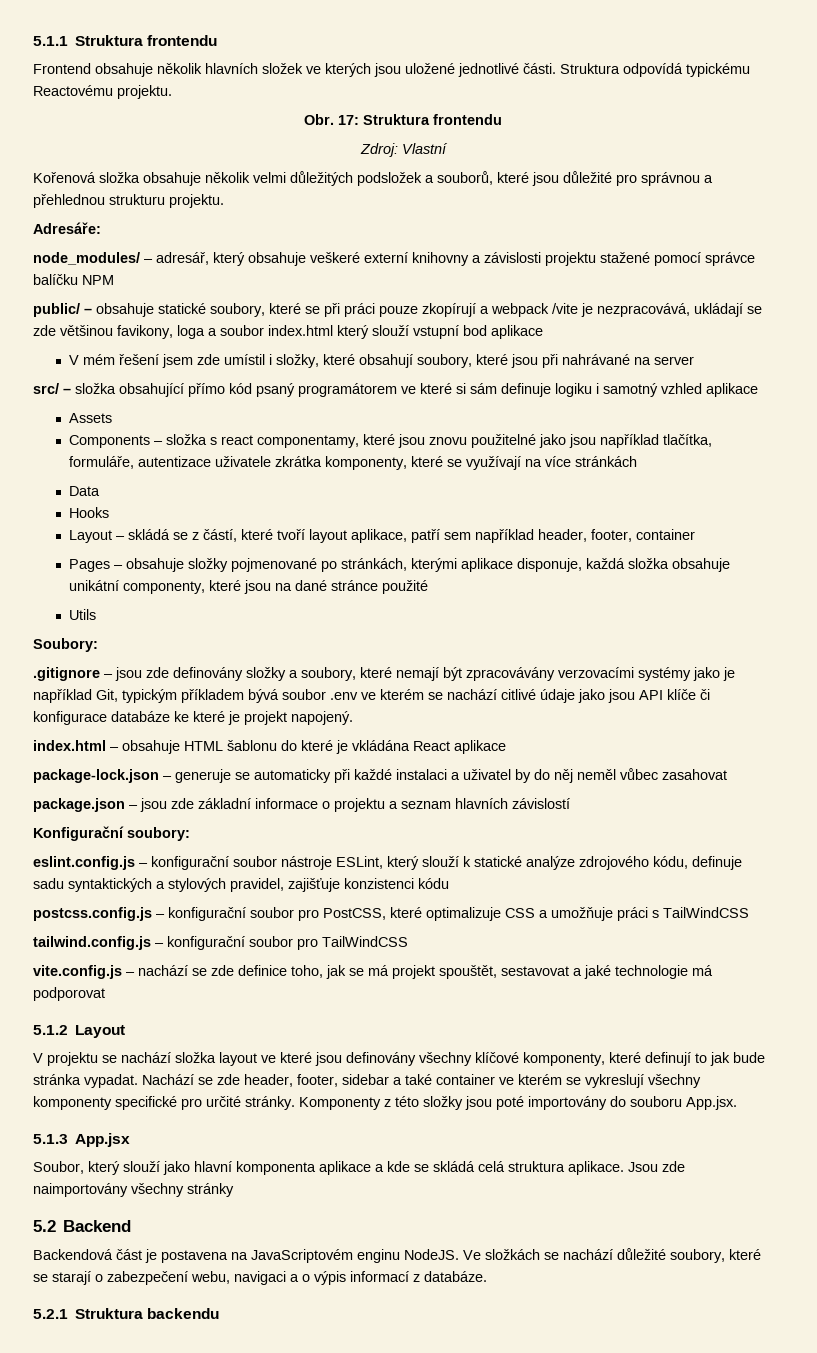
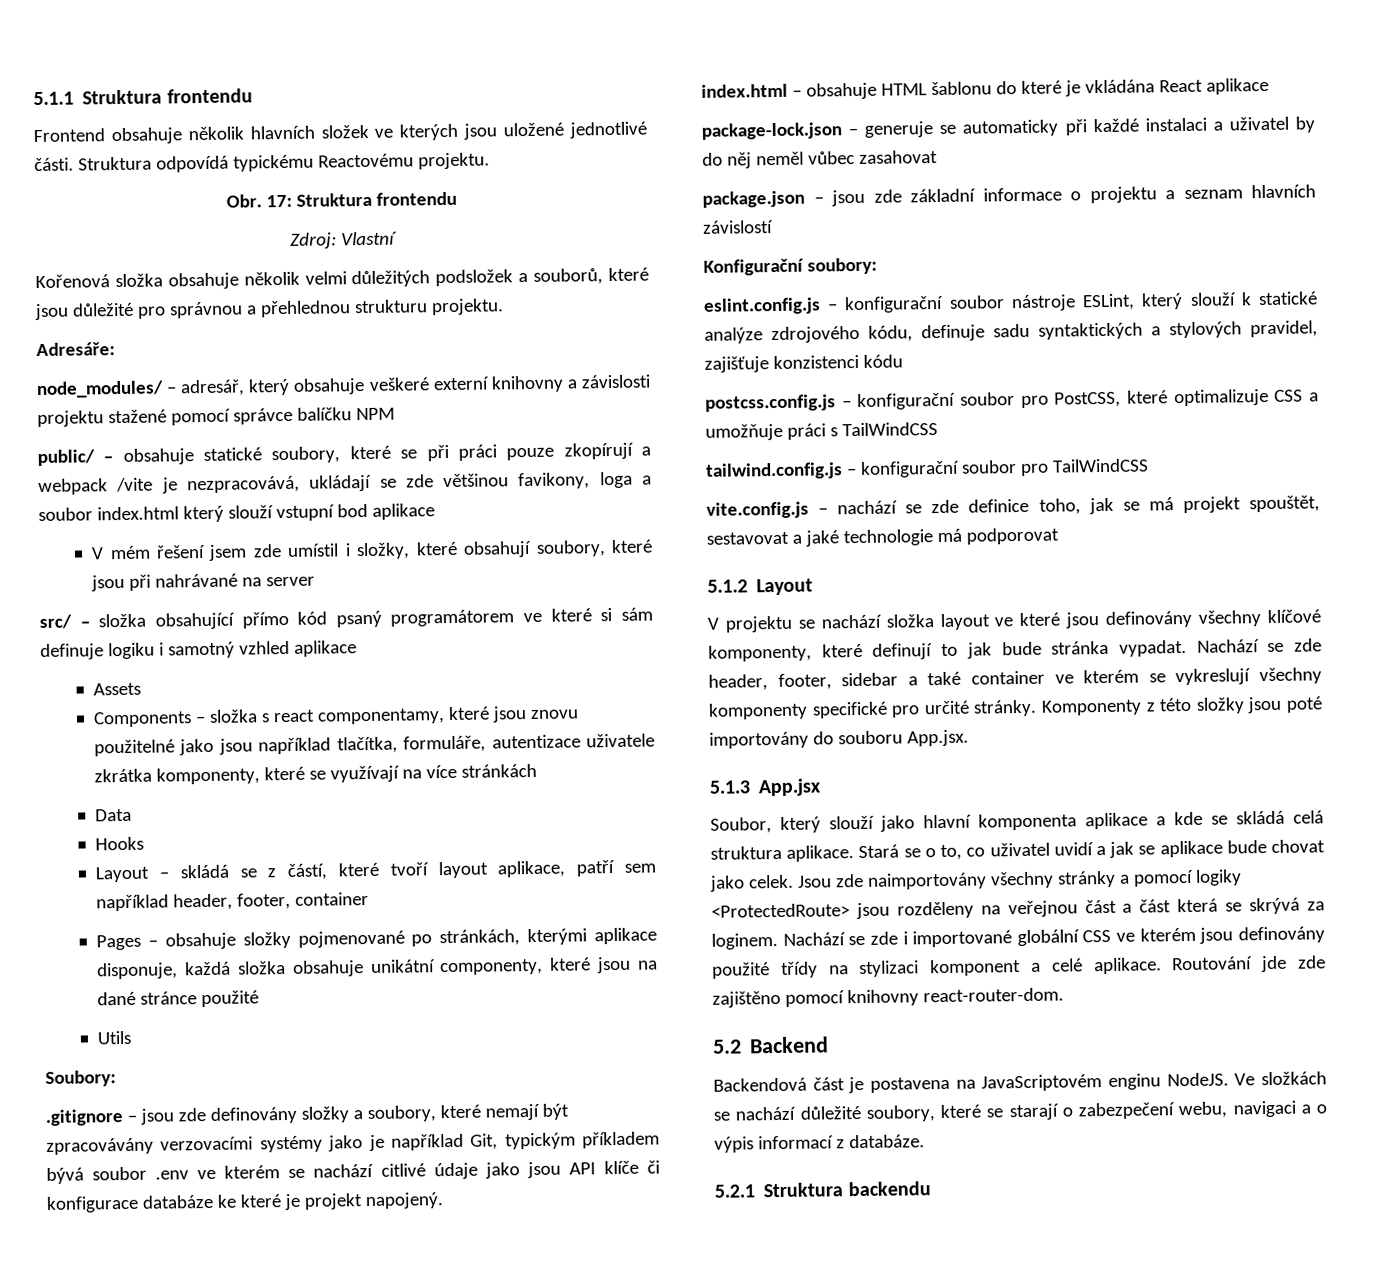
(624, 1168) none -> [858,839,1325,861] [709,874,794,892] Stará se o to, co uživatel uvidí a jak se aplikace bude chovat jako celek.
(234, 1190) none -> [1119,869,1242,887] [711,897,1325,920] [711,926,1325,950] [712,955,1326,979] [712,987,1064,1008] a pomocí logiky <ProtectedRoute> jsou rozděleny na veřejnou část a část která se skrývá za loginem. Nachází se zde i importované globální CSS ve kterém jsou definovány použité třídy na stylizaci komponent a celé aplikace. Routování jde zde zajištěno pomocí knihovny react-router-dom.

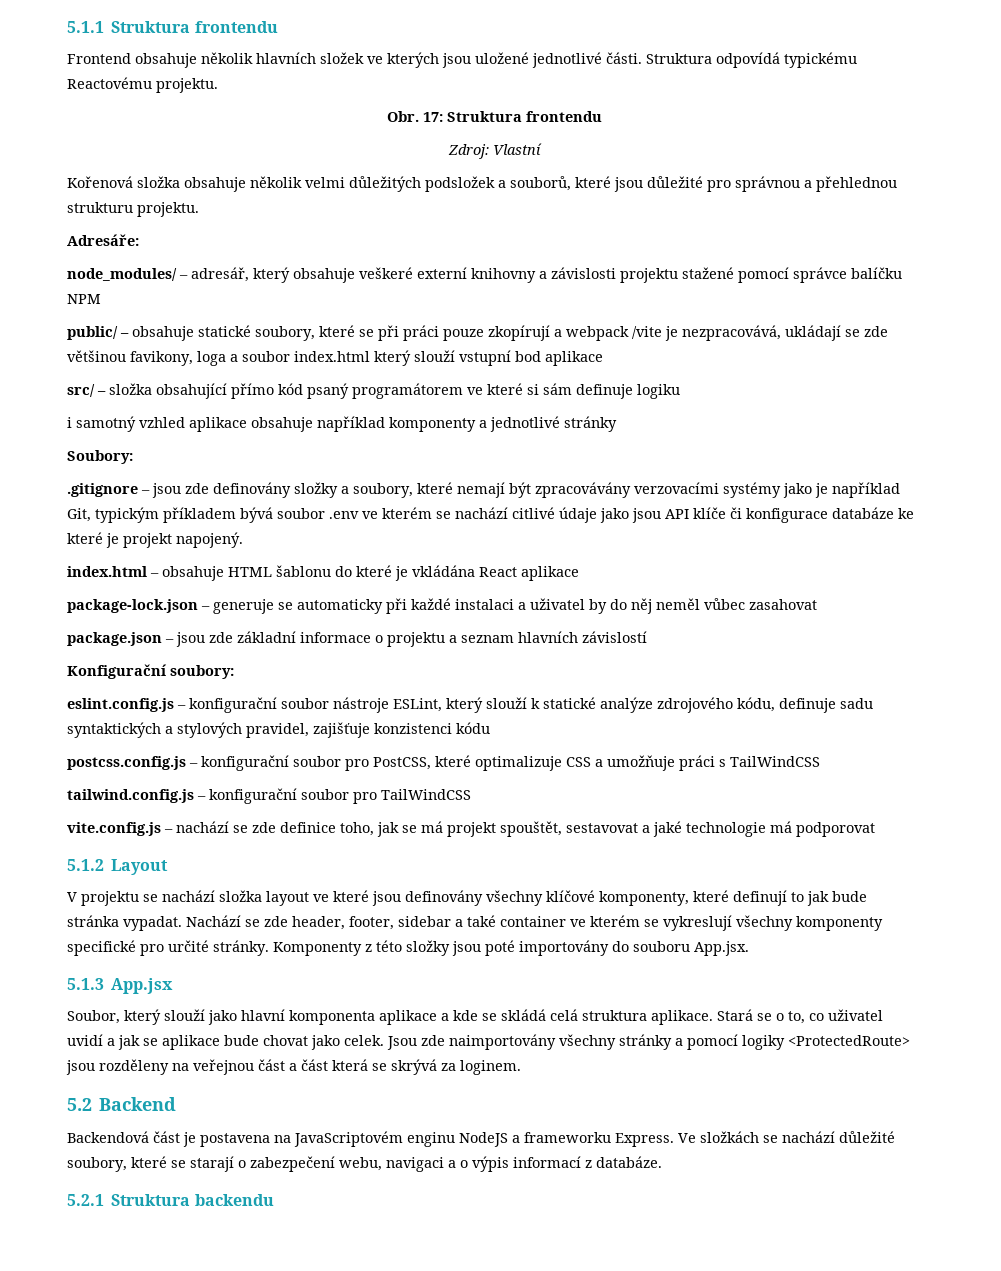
[91,539,654,561] [91,573,316,592] // V mém řešení jsem zde umístil i složky, které obsahují soubory, které jsou při nahrávané na server -> (603, 358) none
(155, 651) none -> (680, 391) //
[93,682,142,696] [93,706,580,728] [94,733,655,757] [94,763,538,785] [95,808,133,822] [95,836,145,851] [95,859,656,883] [96,892,370,912] [96,927,657,951] [97,956,658,980] [97,990,260,1008] [97,1030,132,1045] // Assets // Components – složka s react componentamy, které jsou znovu použitelné jako jsou například tlačítka, formuláře, autentizace uživatele zkrátka komponenty, které se využívají na více stránkách // Data // Hooks // Layout – skládá se z částí, které tvoří layout aplikace, patří sem například header, footer, container // Pages – obsahuje složky pojmenované po stránkách, kterými aplikace disponuje, každá složka obsahuje unikátní componenty, které jsou na dané stránce použité // Utils -> [251,416,617,432] obsahuje například komponenty a jednotlivé stránky
[782,926,1325,948] [712,955,1326,979] [712,987,1064,1008] Nachází se zde i importované globální CSS ve kterém jsou definovány použité třídy na stylizaci komponent a celé aplikace. Routování jde zde zajištěno pomocí knihovny react-router-dom. -> (521, 1067) none
[1166,1072,1229,1087] NodeJS. -> [459,1132,674,1147] NodeJS a frameworku Express.

